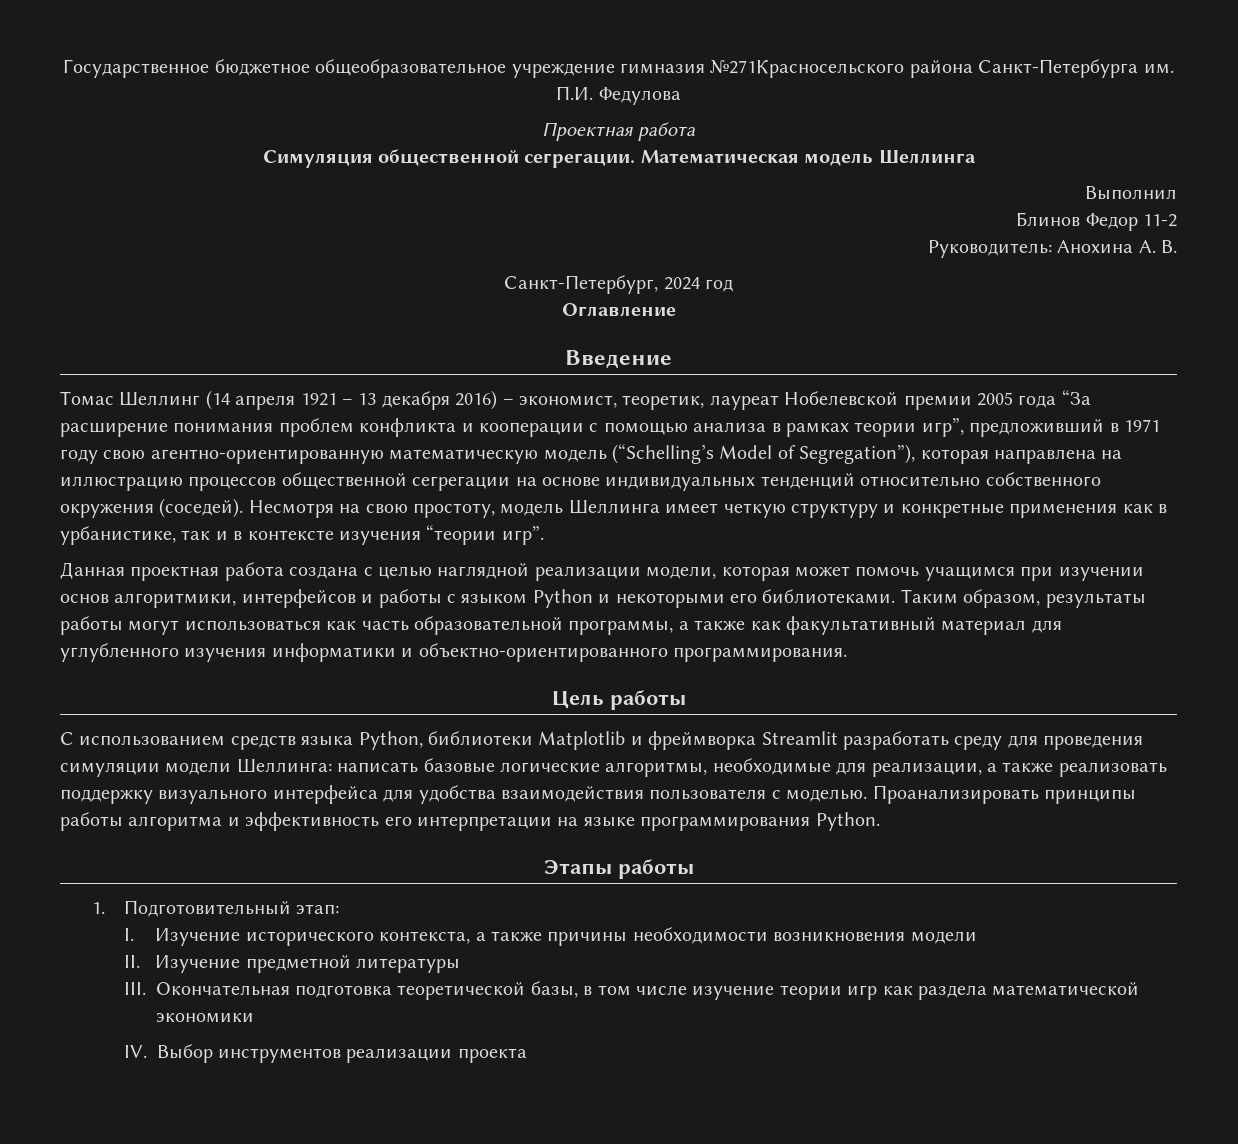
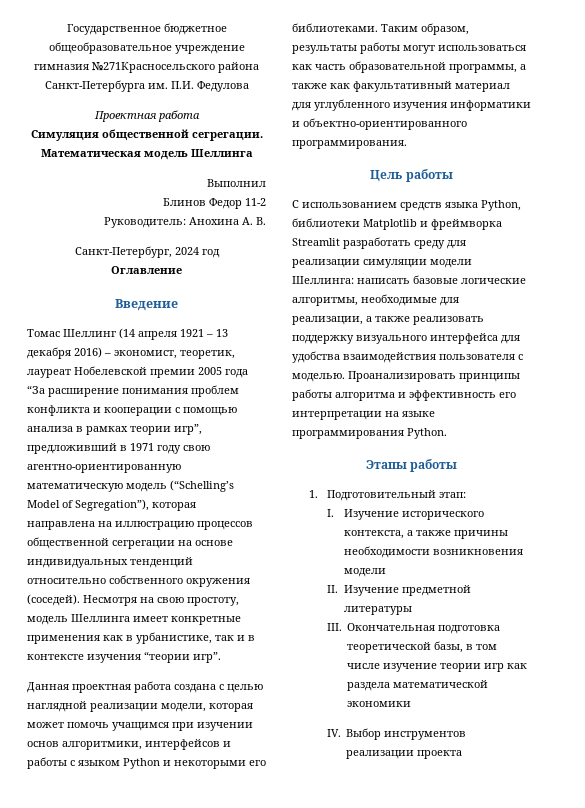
[723,503,896,518] четкую структуру и -> (168, 619) none
[1043,735,1144,750] проведения -> [292,259,360,268] реализации

